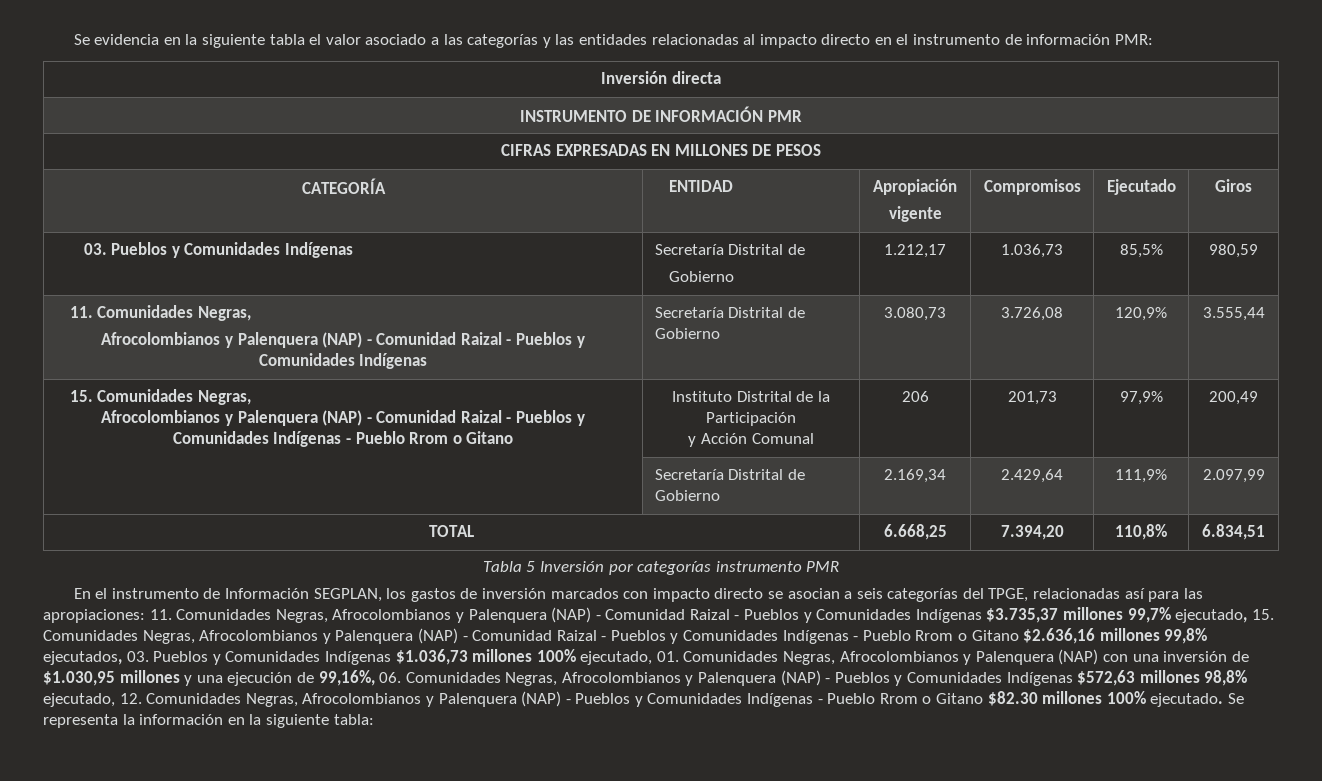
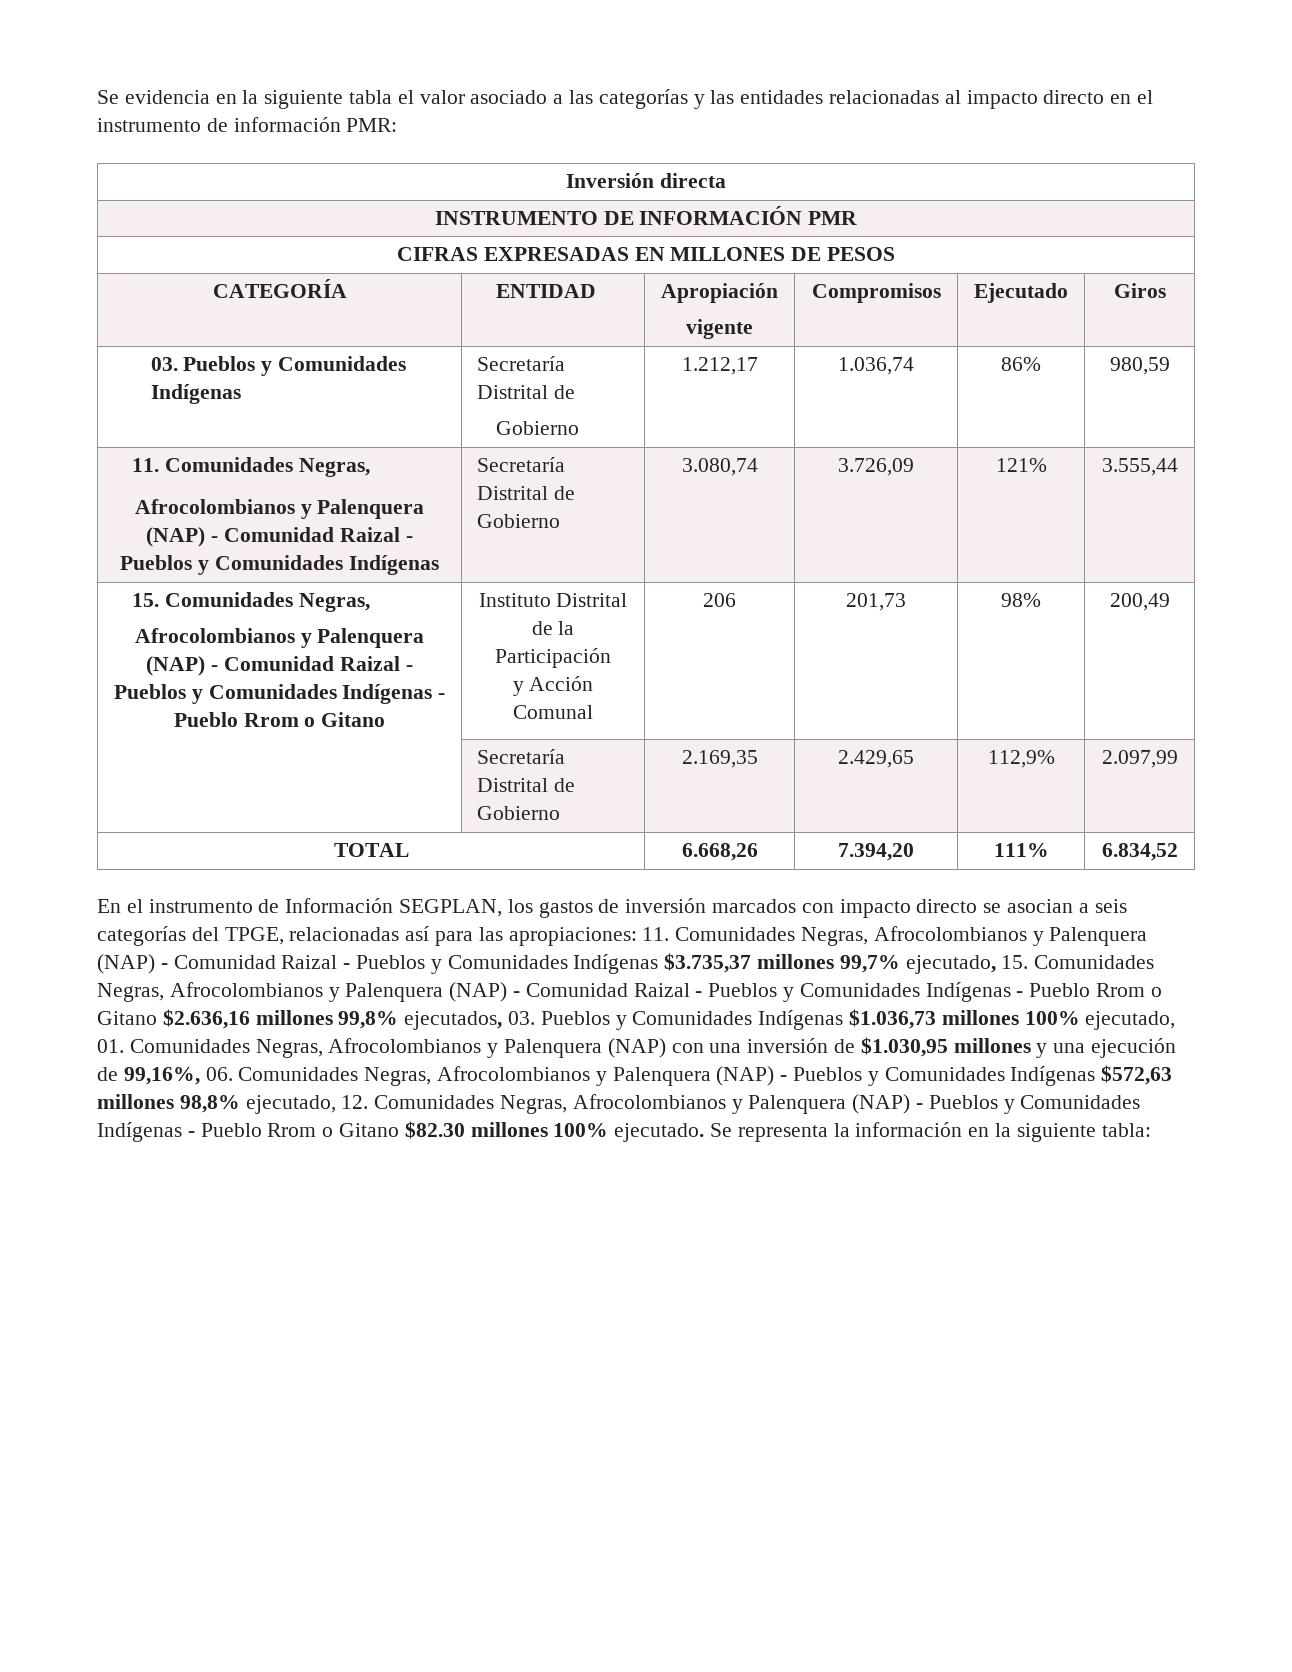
[1001,244,1063,258] [1119,244,1163,258] 1.036,73 | 85,5% -> [838,357,914,375] [1001,357,1041,371] 1.036,74 | 86%
[884,307,946,321] [1001,307,1063,321] [1115,307,1167,321] 3.080,73 | 3.726,08 | 120,9% -> [681,458,758,476] [838,458,914,476] [995,458,1047,472] 3.080,74 | 3.726,09 | 121%
[1119,391,1163,405] 97,9% -> [1001,593,1041,607] 98%
[884,469,946,483] [1001,469,1063,483] [1115,469,1167,483] 2.169,34 | 2.429,64 | 111,9% -> [681,750,758,768] [838,750,914,768] [987,750,1055,768] 2.169,35 | 2.429,65 | 112,9%
[883,524,947,540] 6.668,25 -> [681,843,758,861] 6.668,26
[1115,524,1167,540] [1202,524,1265,540] [482,561,840,575] 110,8% | 6.834,51 // Tabla 5 Inversión por categorías instrumento PMR -> [993,843,1049,857] [1101,843,1178,861] 111% | 6.834,52

